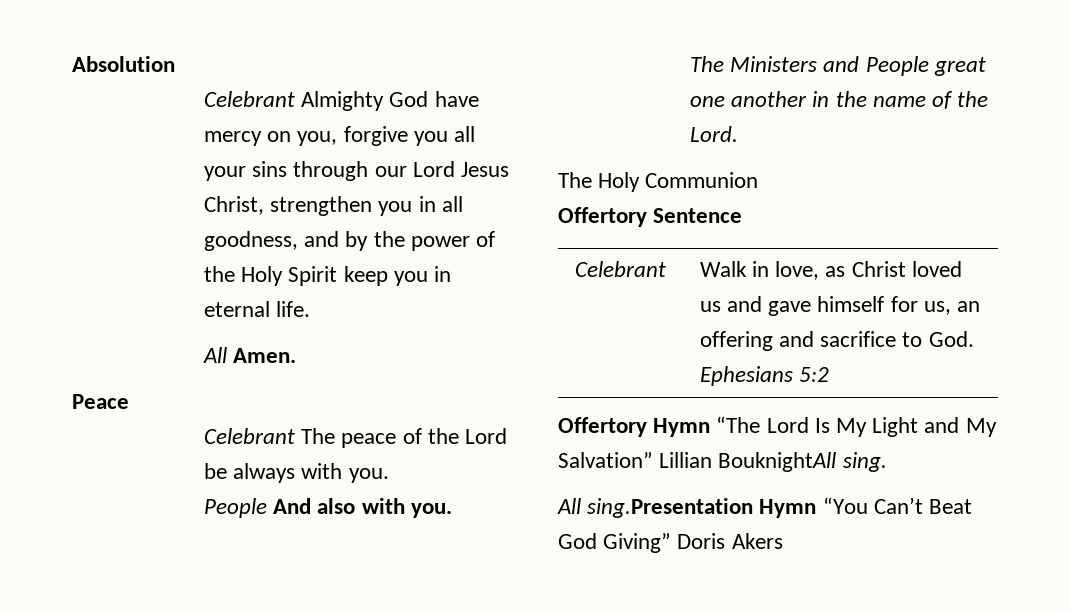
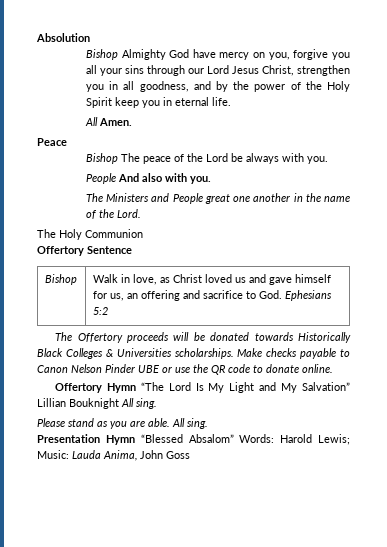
[204,91,295,107] Celebrant -> [85,49,118,60] Bishop
[204,428,295,444] Celebrant -> [85,153,118,164] Bishop
[574,261,666,277] Celebrant -> [44,274,77,285] Bishop
(830, 374) none -> [55,332,351,343] [37,348,350,359] [37,364,333,375] // The Offertory proceeds will be donated towards Historically Black Colleges & Universities scholarships. Make checks payable to Canon Nelson Pinder UBE or use the QR code to donate online.
[718,452,887,472] [557,497,973,518] [558,533,783,553] BouknightAll sing. // All sing.Presentation Hymn “You Can’t Beat God Giving” Doris Akers -> [69,398,157,409] [37,418,208,429] [37,434,350,445] [37,450,190,461] Bouknight All sing. // Please stand as you are able. All sing. // Presentation Hymn “Blessed Absalom” Words: Harold Lewis; Music: Lauda Anima, John Goss

